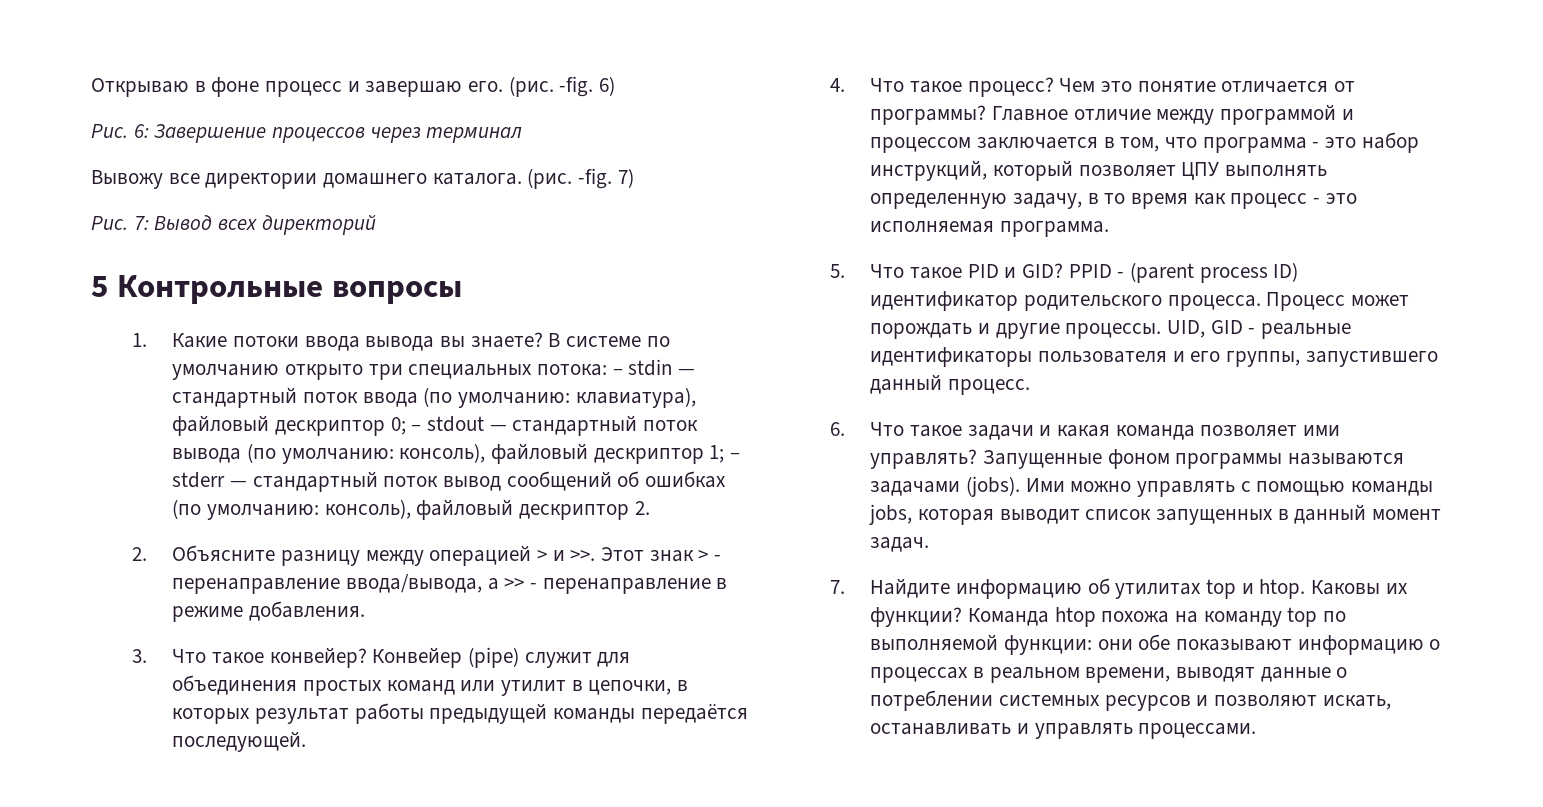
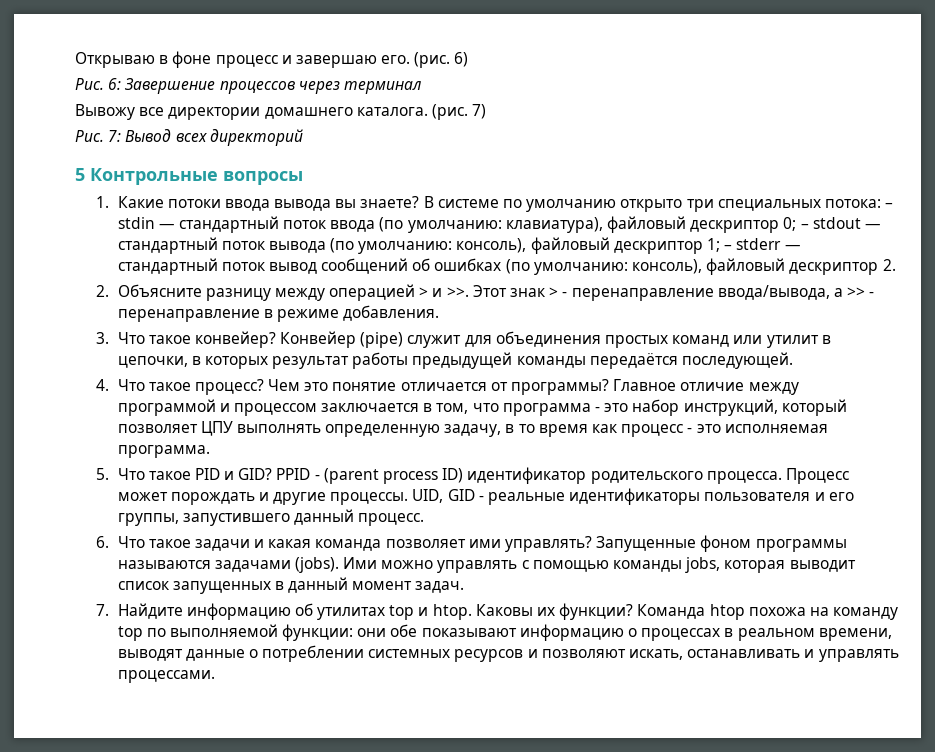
[559,76,594,97] -fig. -> (451, 60) none
[578,168,613,189] -fig. -> (468, 112) none

